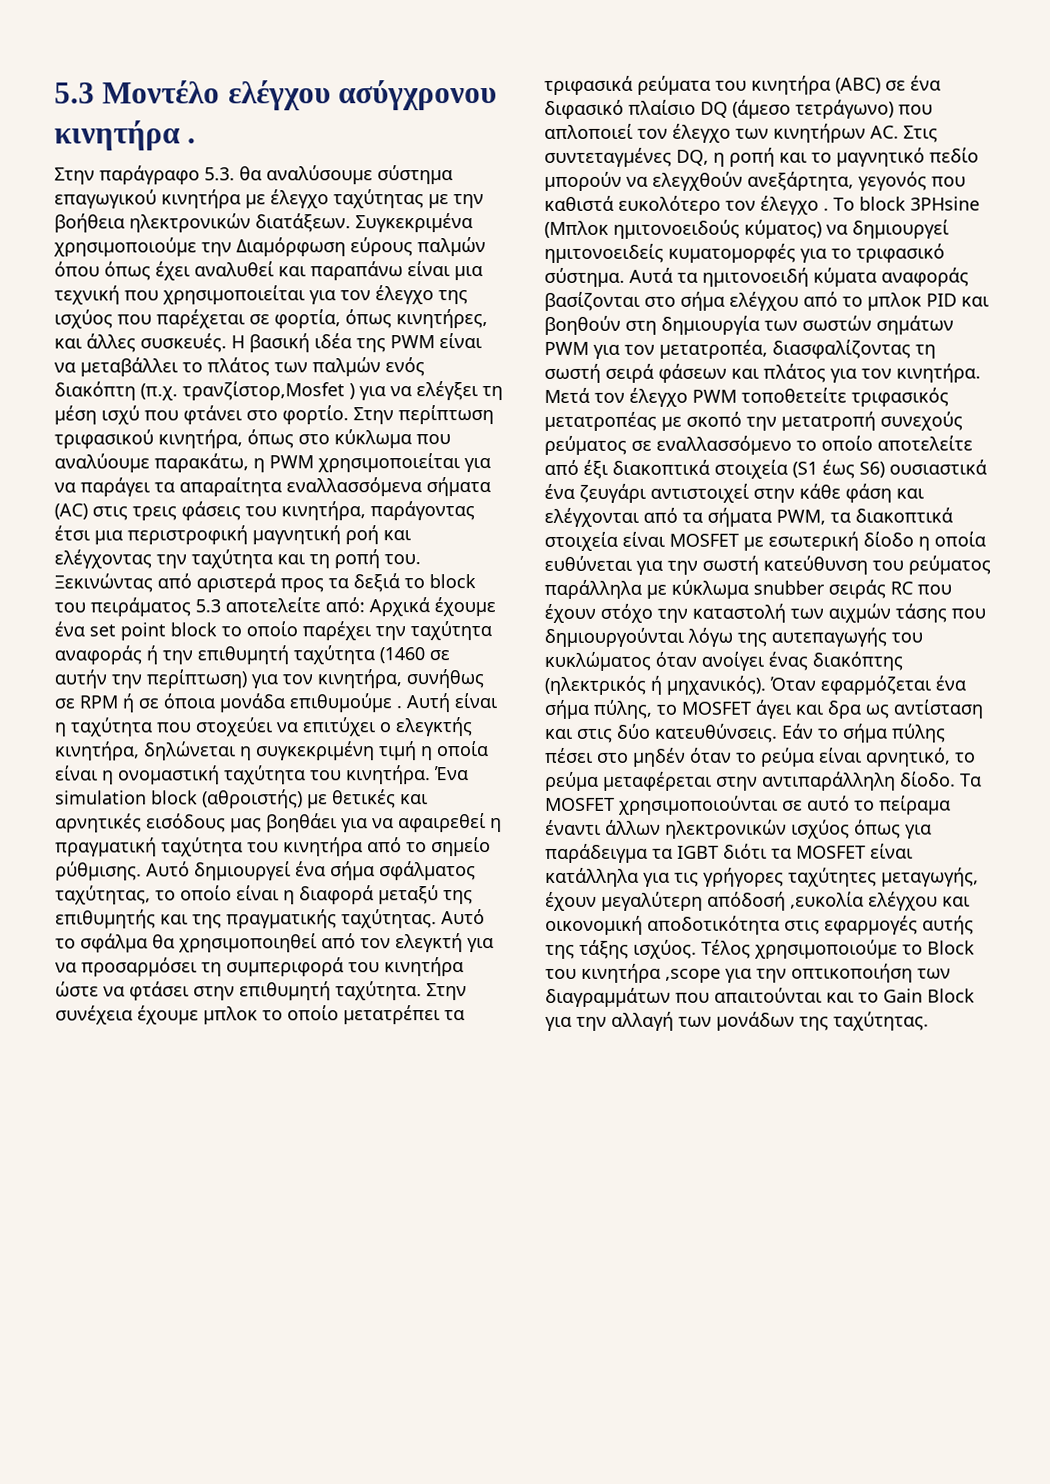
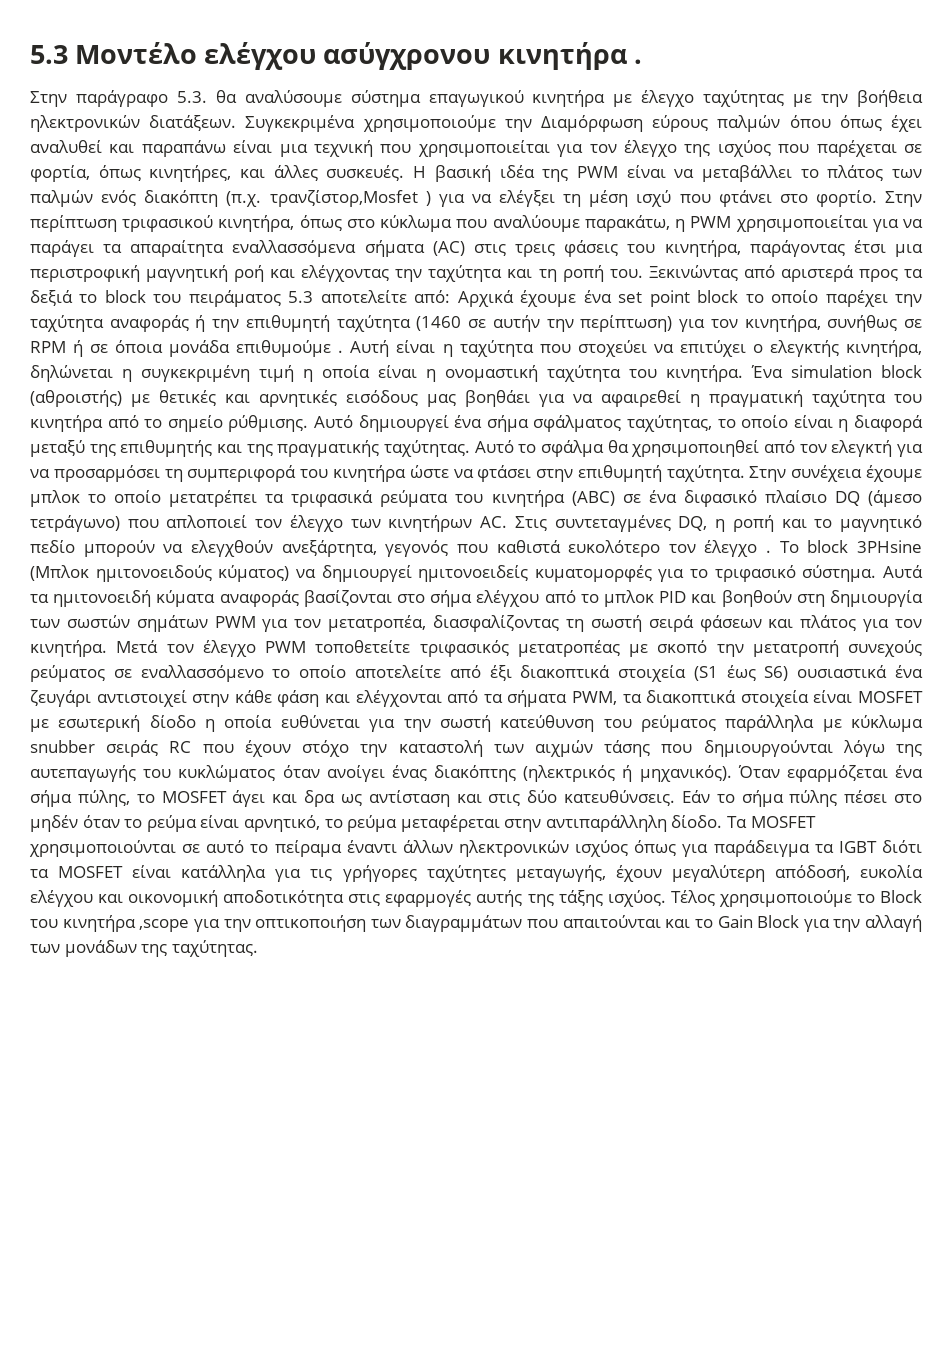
[707,891,864,911] απόδοσή ,ευκολία -> [774,865,923,882] απόδοσή, ευκολία

